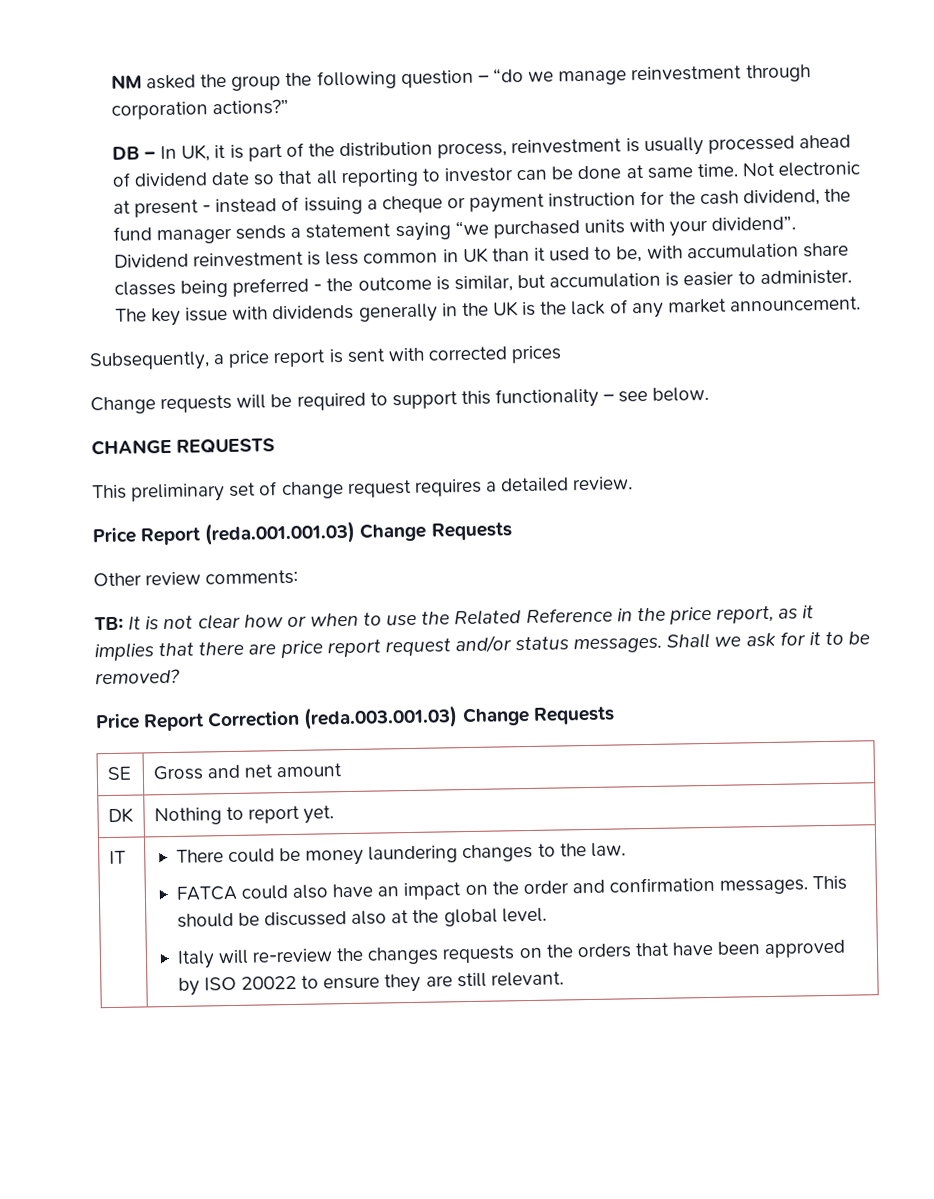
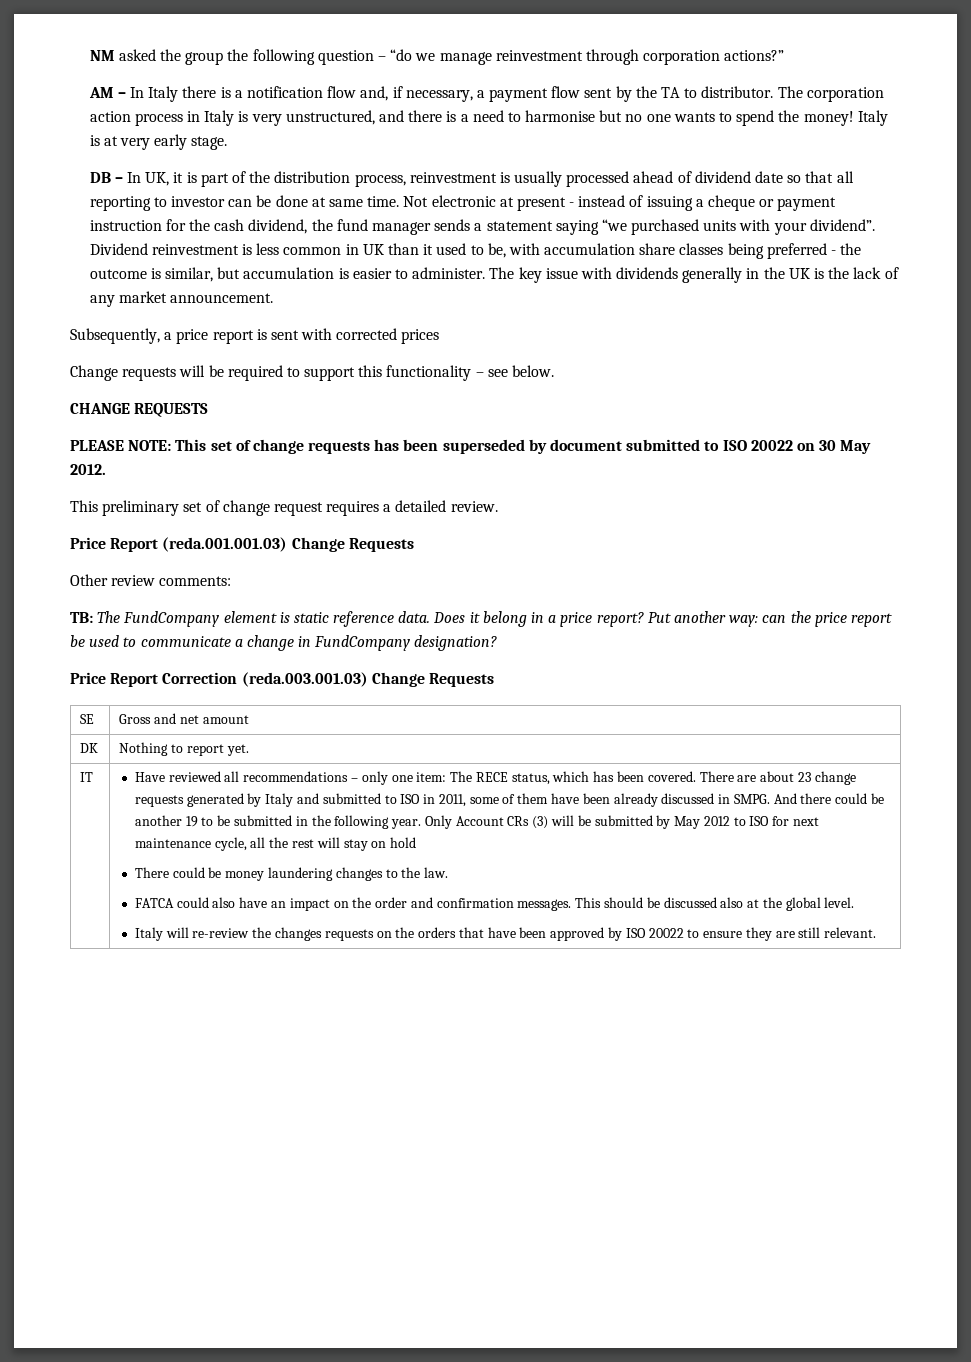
(290, 107) none -> [88,86,884,102] [89,110,888,126] [89,134,228,150] // AM – In Italy there is a notification flow and, if necessary, a payment flow sent by the TA to distributor. The corporation action process in Italy is very unstructured, and there is a need to harmonise but no one wants to spend the money! Italy is at very early stage.
(276, 446) none -> [70,439,872,454] [70,464,106,475] // PLEASE NOTE: This set of change requests has been superseded by document submitted to ISO 20022 on 30 May 2012.
[128,605,815,630] [94,631,871,662] [95,668,180,685] It is not clear how or when to use the Related Reference in the price report, as it implies that there are price report request and/or status messages. Shall we ask for it to be removed? -> [97,611,892,627] [70,635,498,651] The FundCompany element is static reference data. Does it belong in a price report? Put another way: can the price report be used to communicate a change in FundCompany designation?
(126, 857) none -> [134,771,856,785] [134,793,885,807] [134,815,820,829] [134,837,417,851] Have reviewed all recommendations – only one item: The RECE status, which has been covered. There are about 23 change requests generated by Italy and submitted to ISO in 2011, some of them have been already discussed in SMPG. And there could be another 19 to be submitted in the following year. Only Account CRs (3) will be submitted by May 2012 to ISO for next maintenance cycle, all the rest will stay on hold //

